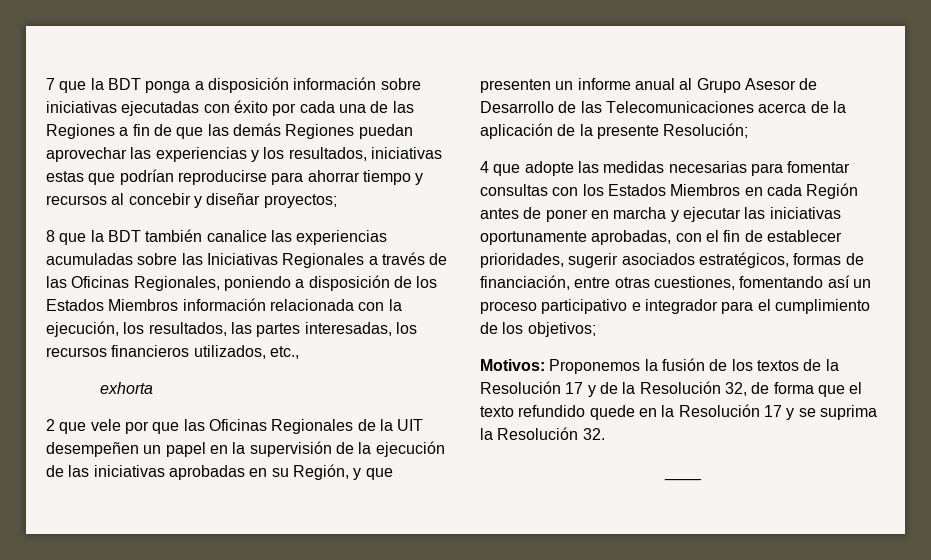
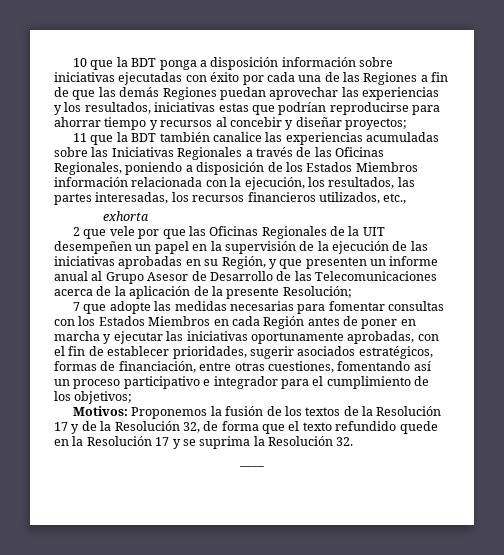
[46,78,55,90] 7 -> [73,58,88,67] 10
[46,230,55,242] 8 -> [73,133,88,142] 11
[480,161,489,173] 4 -> [73,302,81,311] 7

